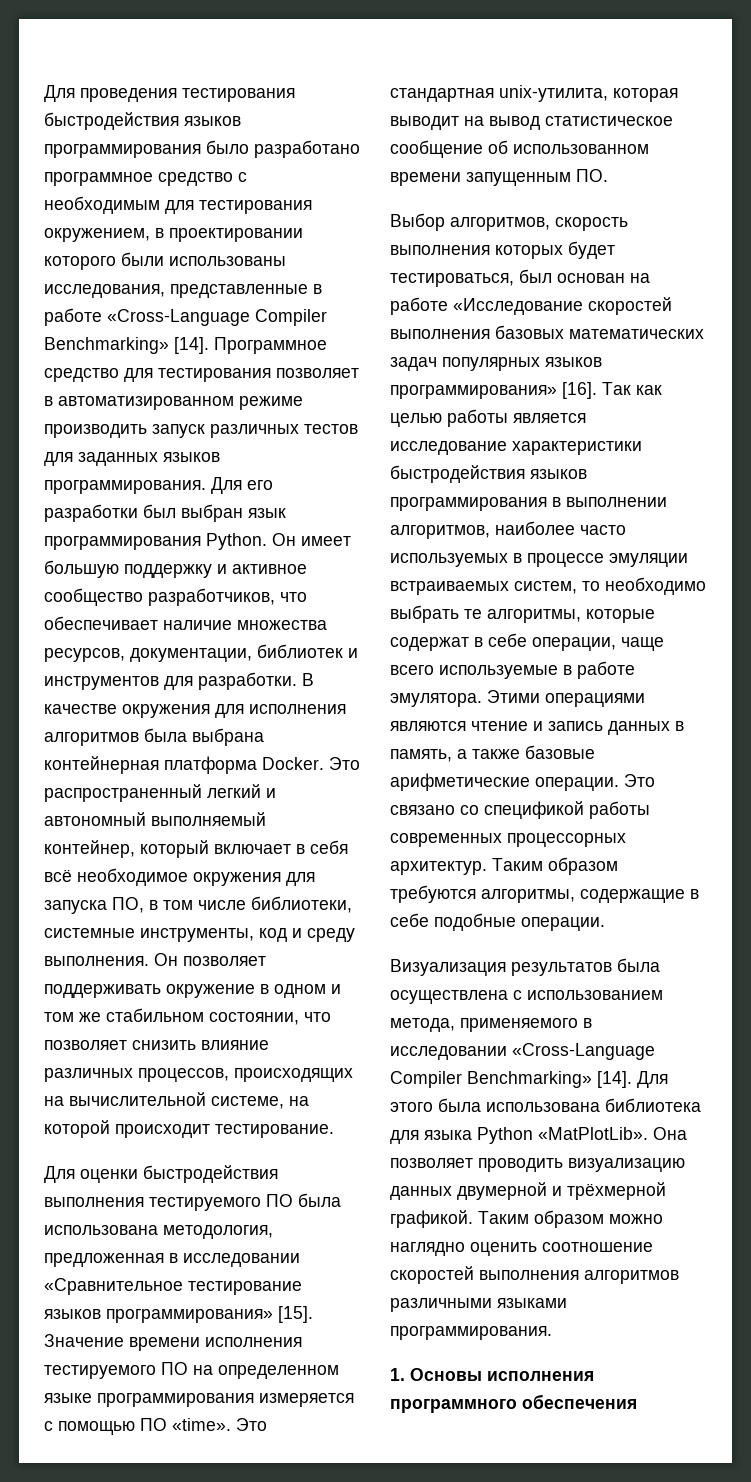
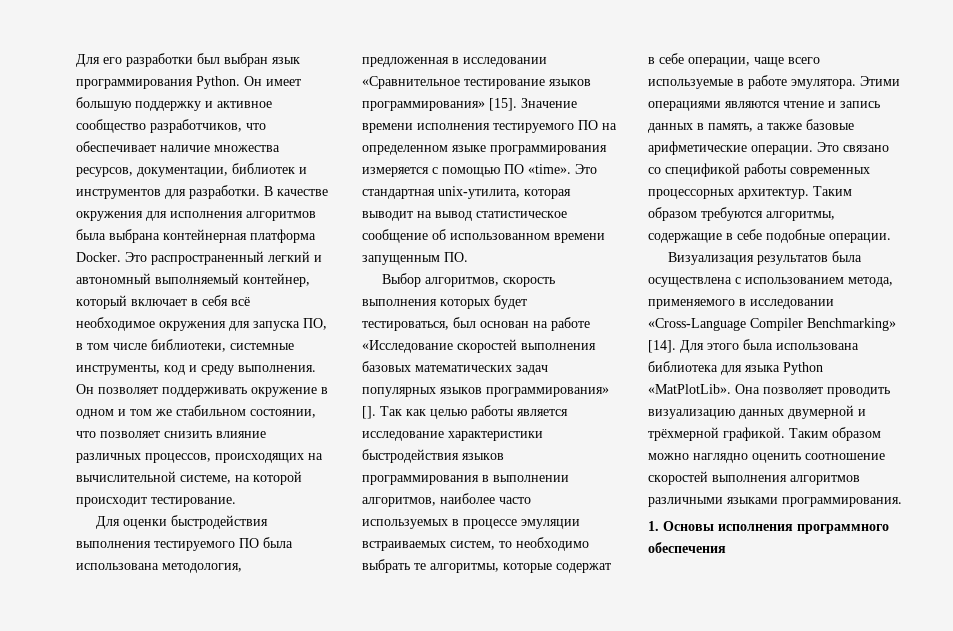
[44,85,295,102] [44,112,241,130] [44,140,360,158] [44,172,247,186] [44,196,312,214] [44,228,303,242] [44,252,286,270] [44,284,322,298] [44,308,327,326] [44,337,327,354] [44,368,359,382] [44,396,303,410] [44,424,358,438] [44,452,220,466] [44,477,242,494] Для проведения тестирования быстродействия языков программирования было разработано программное средство с необходимым для тестирования окружением, в проектировании которого были использованы исследования, представленные в работе «Cross-Language Compiler Benchmarking» [14]. Программное средство для тестирования позволяет в автоматизированном режиме производить запуск различных тестов для заданных языков программирования. Для -> [76,54,100,67] Для
[562,382,597,399] [16]. -> [362,406,376,419] [].

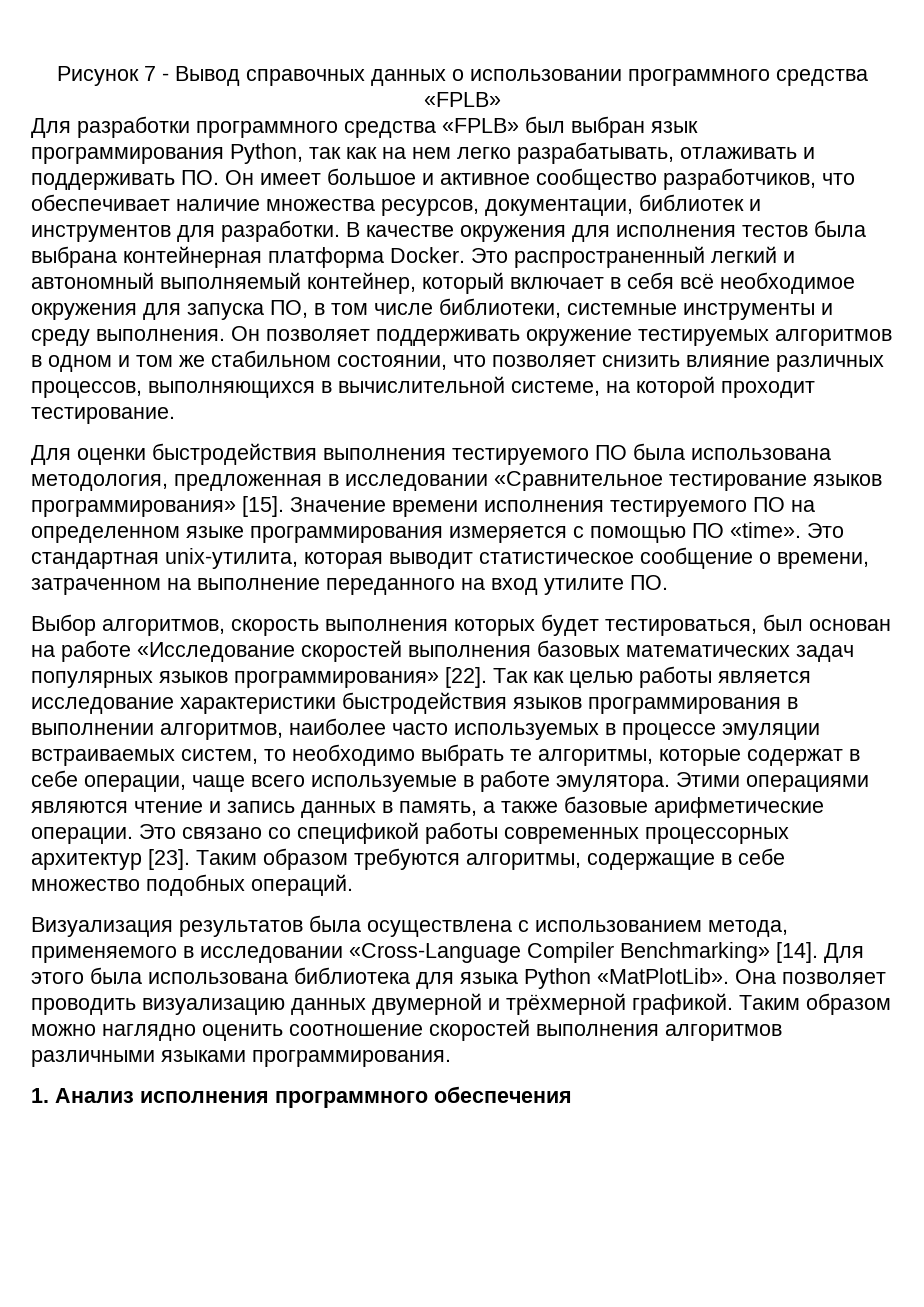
[76,53,300,67] [76,76,301,89] [76,97,201,111] Для его разработки был выбран язык программирования Python. Он имеет большую поддержку -> [56,66,868,86] [423,92,501,107] [31,116,698,138] [31,142,815,164] [31,168,416,190] Рисунок 7 - Вывод справочных данных о использовании программного средства «FPLB» // Для разработки программного средства «FPLB» был выбран язык программирования Python, так как на нем легко разрабатывать, отлаживать и поддерживать ПО. Он имеет большое
[246,211,316,221] алгоритмов -> [742,225,808,237] тестов
[76,365,185,375] инструменты, код -> [683,303,815,320] инструменты
(317, 392) none -> [638,329,892,346] тестируемых алгоритмов
[215,453,323,463] происходящих на -> [148,381,332,398] выполняющихся в
[76,497,147,507] происходит -> [721,381,815,398] проходит
[417,211,567,221] [362,229,605,243] [362,255,440,265] на вывод статистическое сообщение об использованном времени запущенным -> [479,547,869,569] [31,578,624,595] статистическое сообщение о времени, затраченном на выполнение переданного на вход утилите
[362,406,376,419] []. -> [445,667,487,688] [22].
[738,189,809,199] архитектур. -> [31,849,190,870] архитектур [23].
[766,229,891,243] подобные операции. -> [31,874,353,896] множество подобных операций.
[663,521,714,531] Основы -> [55,1088,134,1103] Анализ

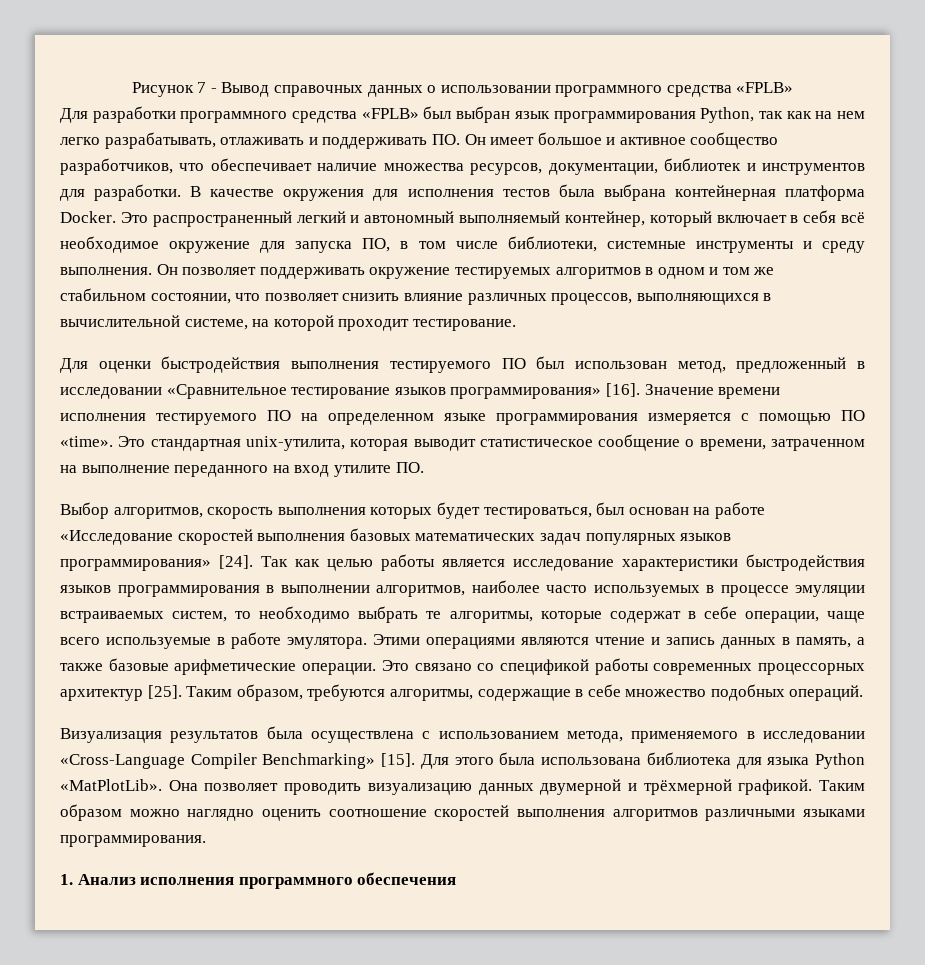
[31,303,137,320] окружения -> [169,241,251,253] окружение
[633,443,831,460] [31,474,322,491] была использована методология, предложенная -> [536,356,847,373] был использован метод, предложенный
[242,496,284,517] [15]. -> [605,383,640,397] [16].
[445,667,487,688] [22]. -> [219,555,253,569] [24].
[148,848,348,870] [23]. Таким образом -> [147,684,303,701] [25]. Таким образом,
[776,942,818,963] [14]. -> [381,753,416,767] [15].

